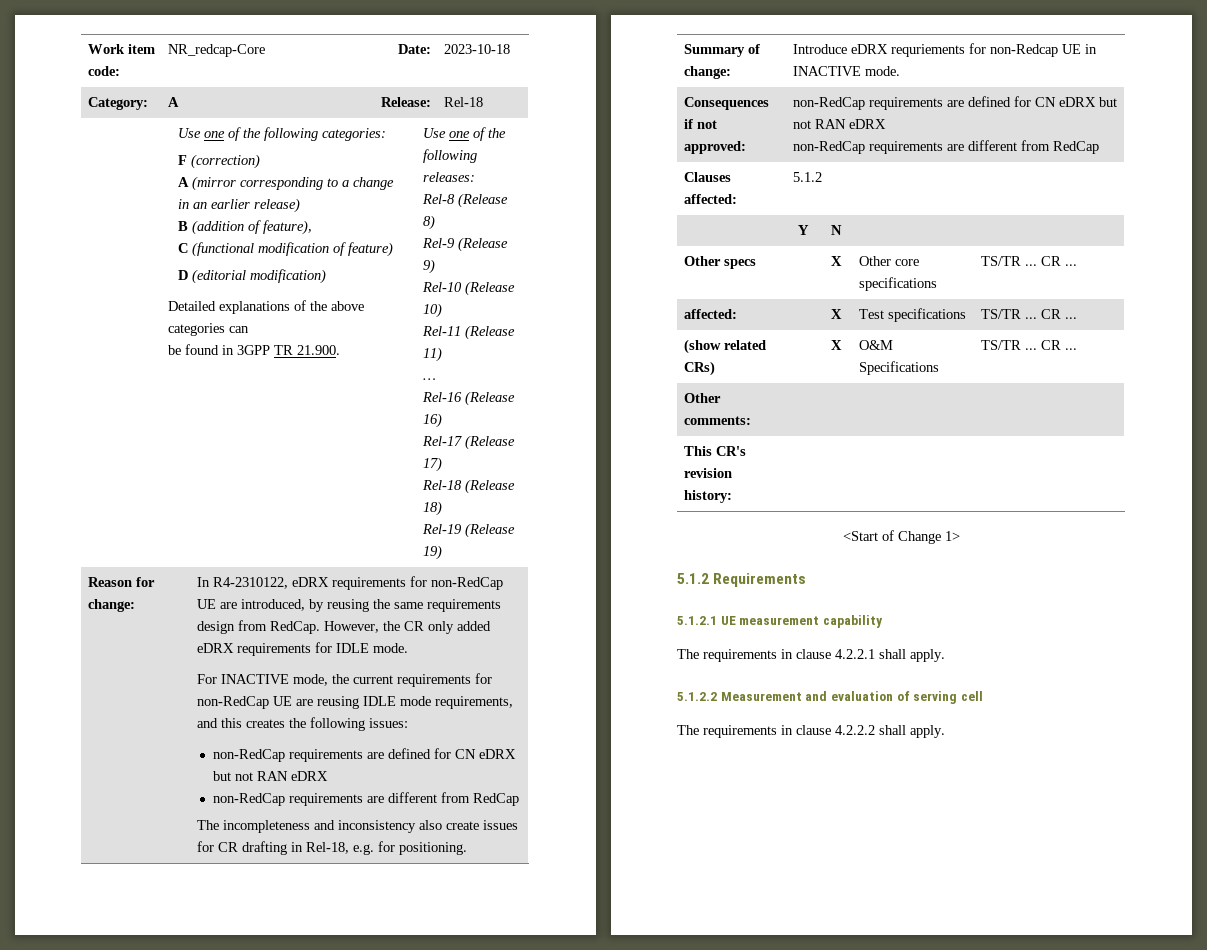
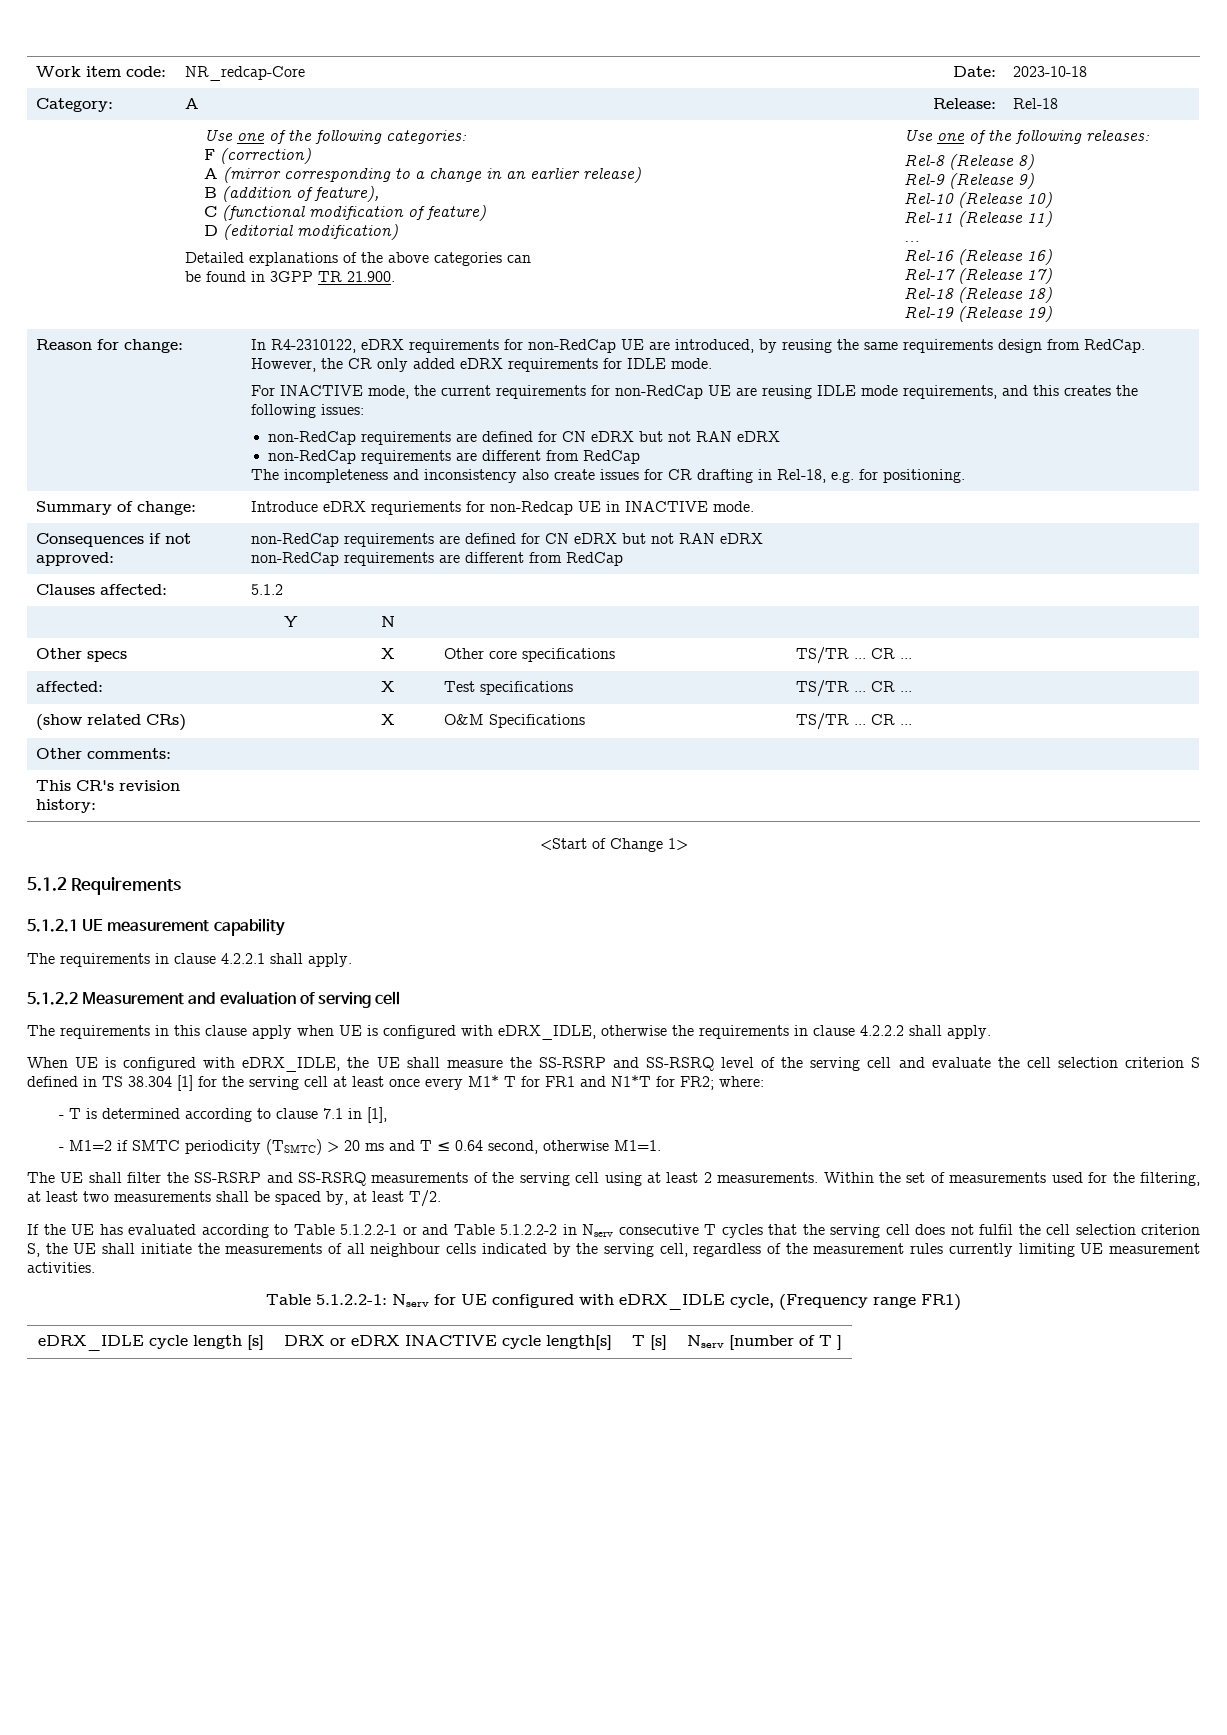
[796,725,945,738] clause 4.2.2.2 shall apply. -> [174,1025,991,1040] [27,1057,1201,1072] [27,1075,764,1091] [58,1107,387,1123] [58,1139,661,1155] [27,1172,1200,1186] [27,1190,441,1207] [27,1224,1200,1238] [27,1243,1200,1257] [27,1262,95,1273] [266,1294,961,1311] [37,1335,264,1351] [284,1335,612,1350] [632,1335,667,1350] [686,1335,842,1350] this clause apply when UE is configured with eDRX_IDLE, otherwise the requirements in clause 4.2.2.2 shall apply. // When UE is configured with eDRX_IDLE, the UE shall measure the SS-RSRP and SS-RSRQ level of the serving cell and evaluate the cell selection criterion S defined in TS 38.304 [1] for the serving cell at least once every M1* T for FR1 and N1*T for FR2; where: // - T is determined according to clause 7.1 in [1], // - M1=2 if SMTC periodicity (TSMTC) > 20 ms and T ≤ 0.64 second, otherwise M1=1. // The UE shall filter the SS-RSRP and SS-RSRQ measurements of the serving cell using at least 2 measurements. Within the set of measurements used for the filtering, at least two measurements shall be spaced by, at least T/2. // If the UE has evaluated according to Table 5.1.2.2-1 or and Table 5.1.2.2-2 in Nserv consecutive T cycles that the serving cell does not fulfil the cell selection criterion S, the UE shall initiate the measurements of all neighbour cells indicated by the serving cell, regardless of the measurement rules currently limiting UE measurement activities. // Table 5.1.2.2-1: Nserv for UE configured with eDRX_IDLE cycle, (Frequency range FR1) // eDRX_IDLE cycle length [s] | DRX or eDRX INACTIVE cycle length[s] | T [s] | Nserv [number of T ]

